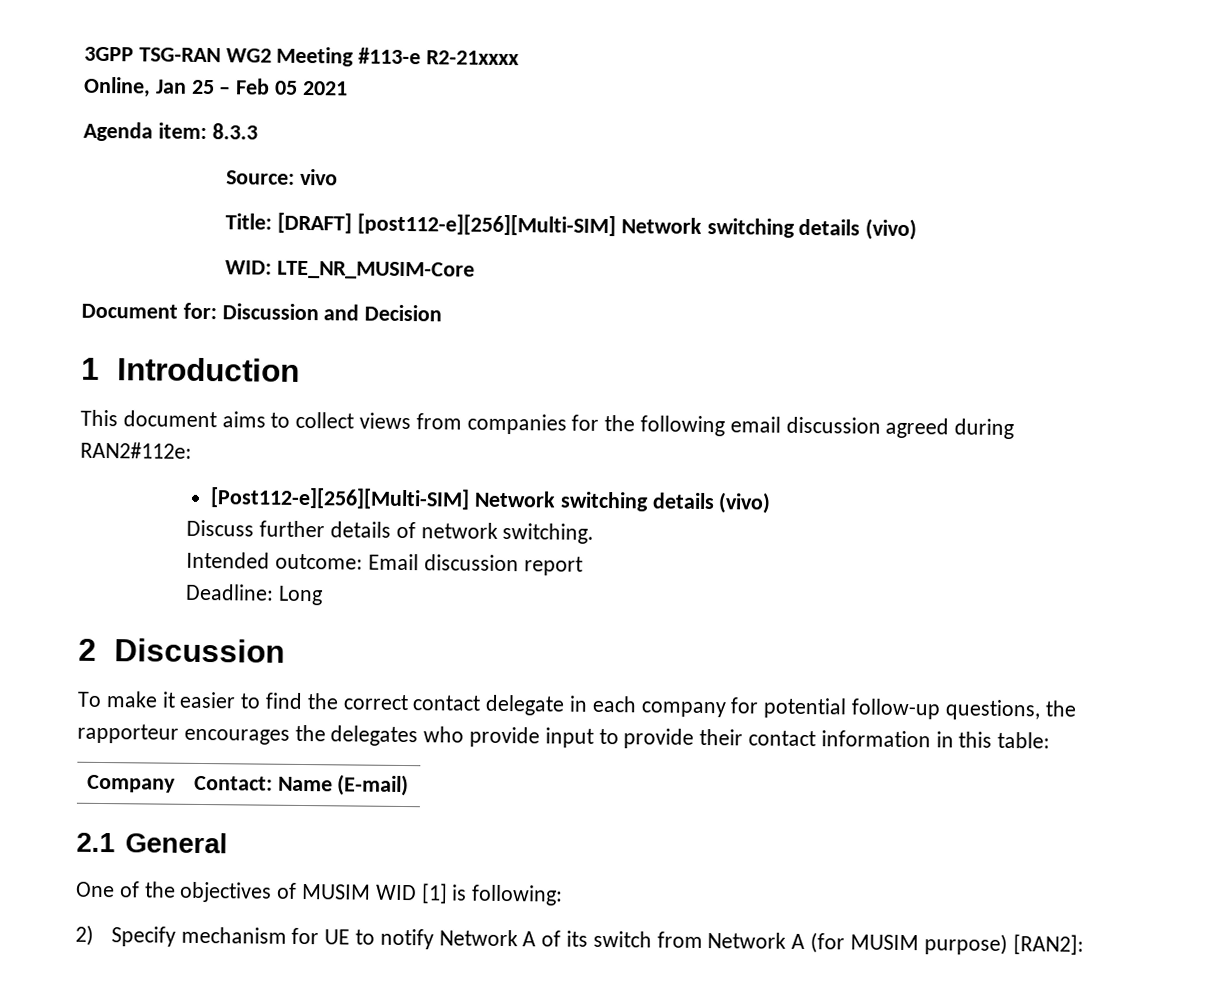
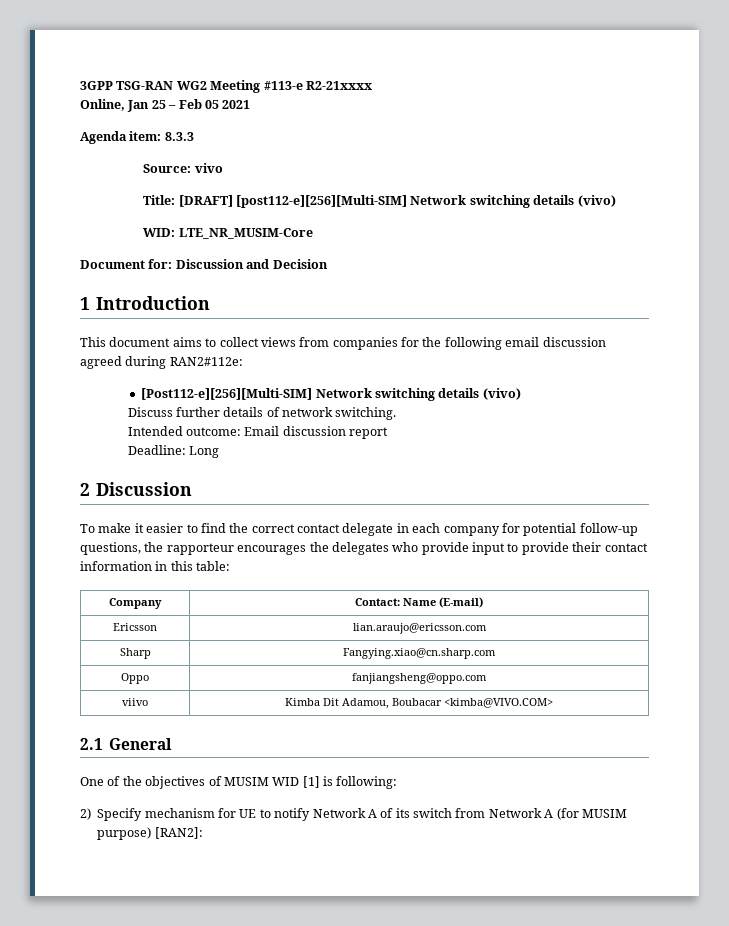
(410, 785) none -> [113,623,157,631] [352,623,487,634] [119,648,151,659] [343,648,496,659] [121,673,149,684] [352,673,488,684] [122,698,148,706] [285,698,553,709] // Ericsson | lian.araujo@ericsson.com // Sharp | Fangying.xiao@cn.sharp.com // Oppo | fanjiangsheng@oppo.com // viivo | Kimba Dit Adamou, Boubacar <kimba@VIVO.COM>

